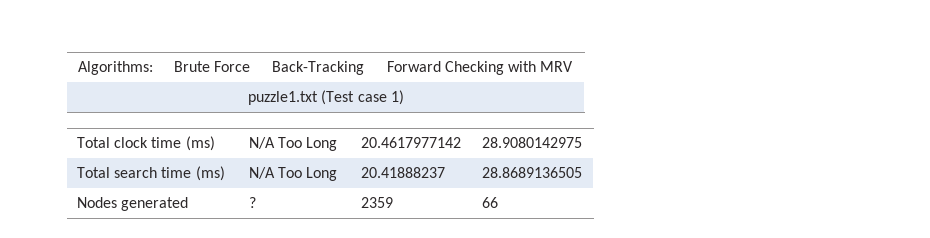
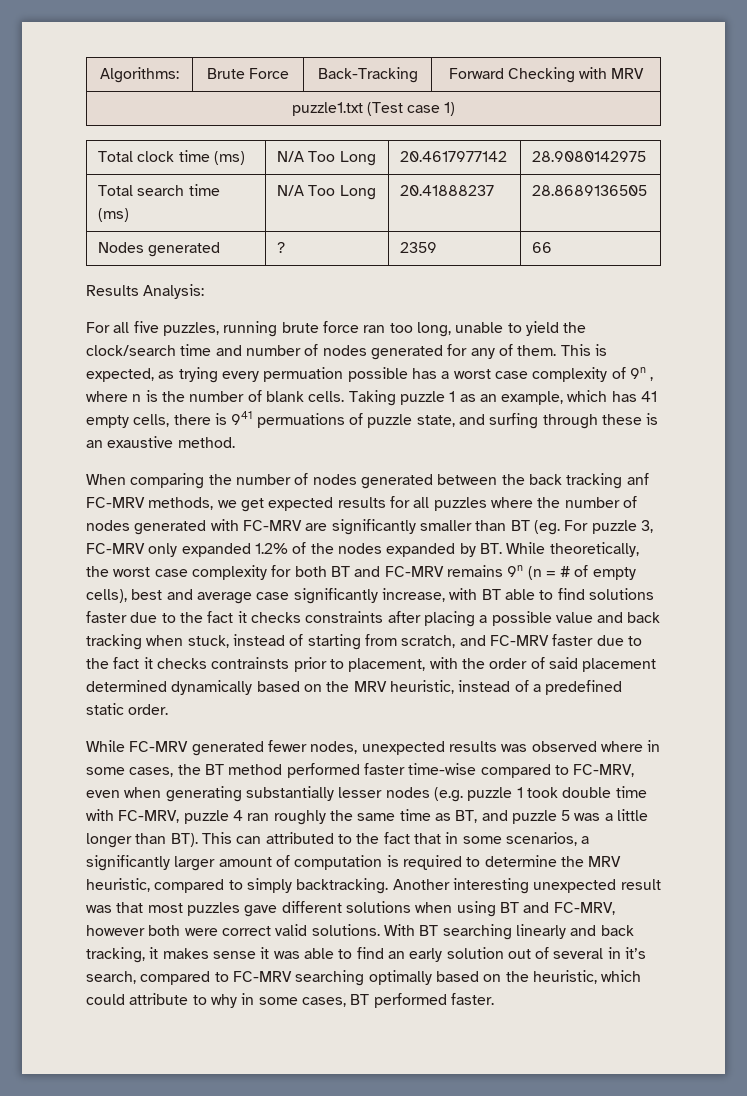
(498, 202) none -> [86,284,205,299] [86,321,587,337] [86,344,607,360] [86,367,654,383] [86,390,658,406] [86,411,659,429] [86,436,235,448] [86,473,649,489] [86,496,637,512] [86,519,653,535] [86,542,639,557] [86,565,636,580] [86,588,654,604] [86,611,661,627] [86,634,642,650] [86,657,657,672] [86,680,623,695] [86,703,169,715] [86,740,661,756] [86,763,635,778] [86,786,647,802] [86,809,649,825] [86,832,590,848] [86,855,622,871] [86,878,661,894] [86,901,615,917] [86,924,634,940] [86,947,647,963] [86,970,642,986] [86,993,494,1008] // Results Analysis: // For all five puzzles, running brute force ran too long, unable to yield the clock/search time and number of nodes generated for any of them. This is expected, as trying every permuation possible has a worst case complexity of 9n , where n is the number of blank cells. Taking puzzle 1 as an example, which has 41 empty cells, there is 941 permuations of puzzle state, and surfing through these is an exaustive method. // When comparing the number of nodes generated between the back tracking anf FC-MRV methods, we get expected results for all puzzles where the number of nodes generated with FC-MRV are significantly smaller than BT (eg. For puzzle 3, FC-MRV only expanded 1.2% of the nodes expanded by BT. While theoretically, the worst case complexity for both BT and FC-MRV remains 9n (n = # of empty cells), best and average case significantly increase, with BT able to find solutions faster due to the fact it checks constraints after placing a possible value and back tracking when stuck, instead of starting from scratch, and FC-MRV faster due to the fact it checks contrainsts prior to placement, with the order of said placement determined dynamically based on the MRV heuristic, instead of a predefined static order. // While FC-MRV generated fewer nodes, unexpected results was observed where in some cases, the BT method performed faster time-wise compared to FC-MRV, even when generating substantially lesser nodes (e.g. puzzle 1 took double time with FC-MRV, puzzle 4 ran roughly the same time as BT, and puzzle 5 was a little longer than BT). This can attributed to the fact that in some scenarios, a significantly larger amount of computation is required to determine the MRV heuristic, compared to simply backtracking. Another interesting unexpected result was that most puzzles gave different solutions when using BT and FC-MRV, however both were correct valid solutions. With BT searching linearly and back tracking, it makes sense it was able to find an early solution out of several in it’s search, compared to FC-MRV searching optimally based on the heuristic, which could attribute to why in some cases, BT performed faster.

